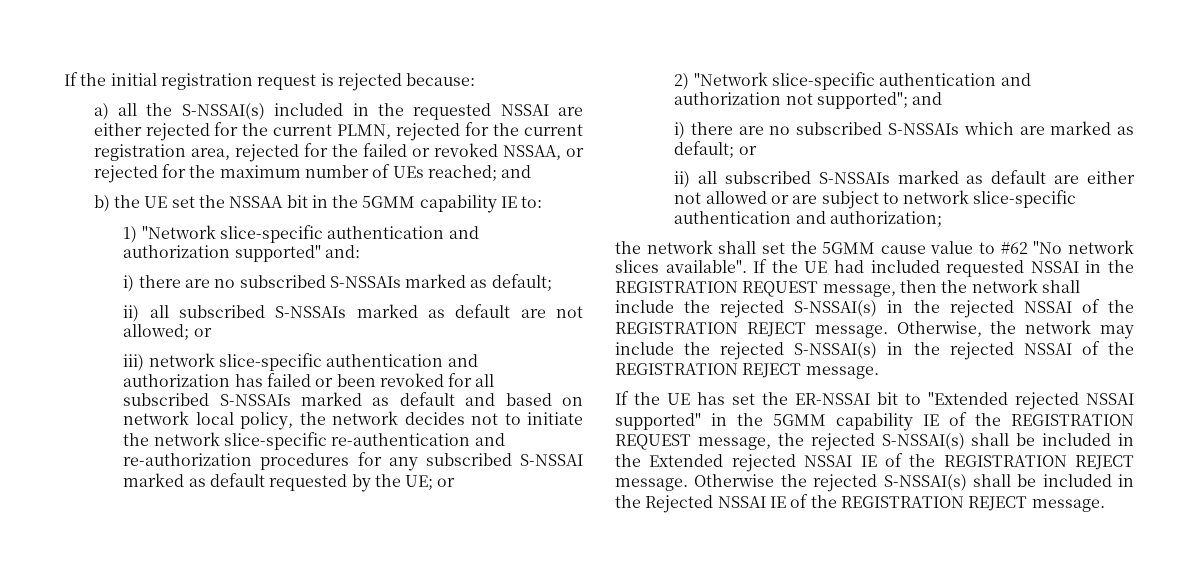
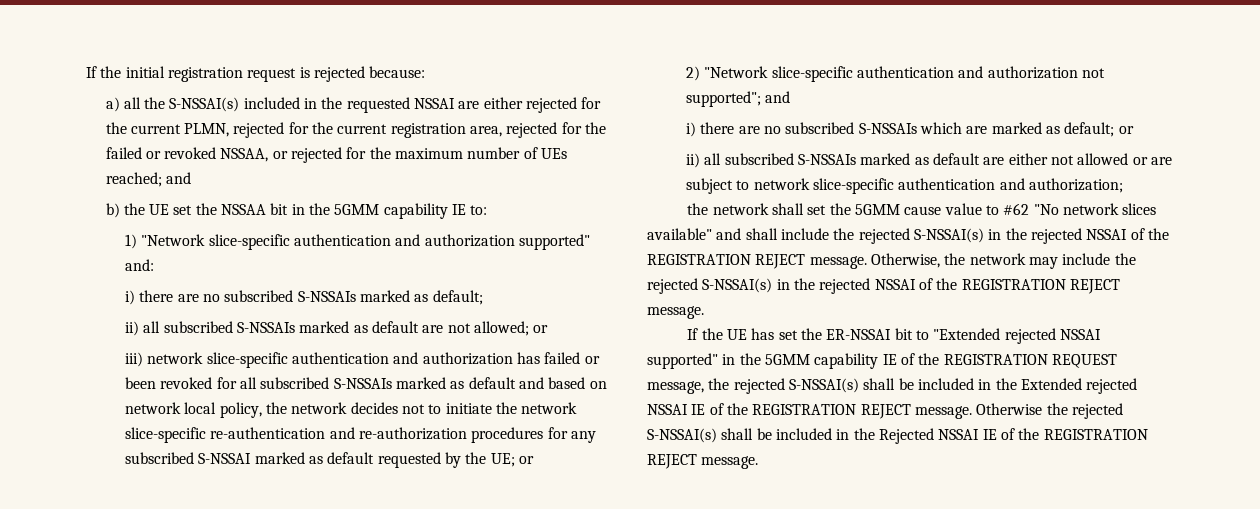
[665,259,1134,277] [615,279,1038,297] available". If the UE had included requested NSSAI in the REGISTRATION REQUEST message, then the network -> [647,228,742,240] available" and

